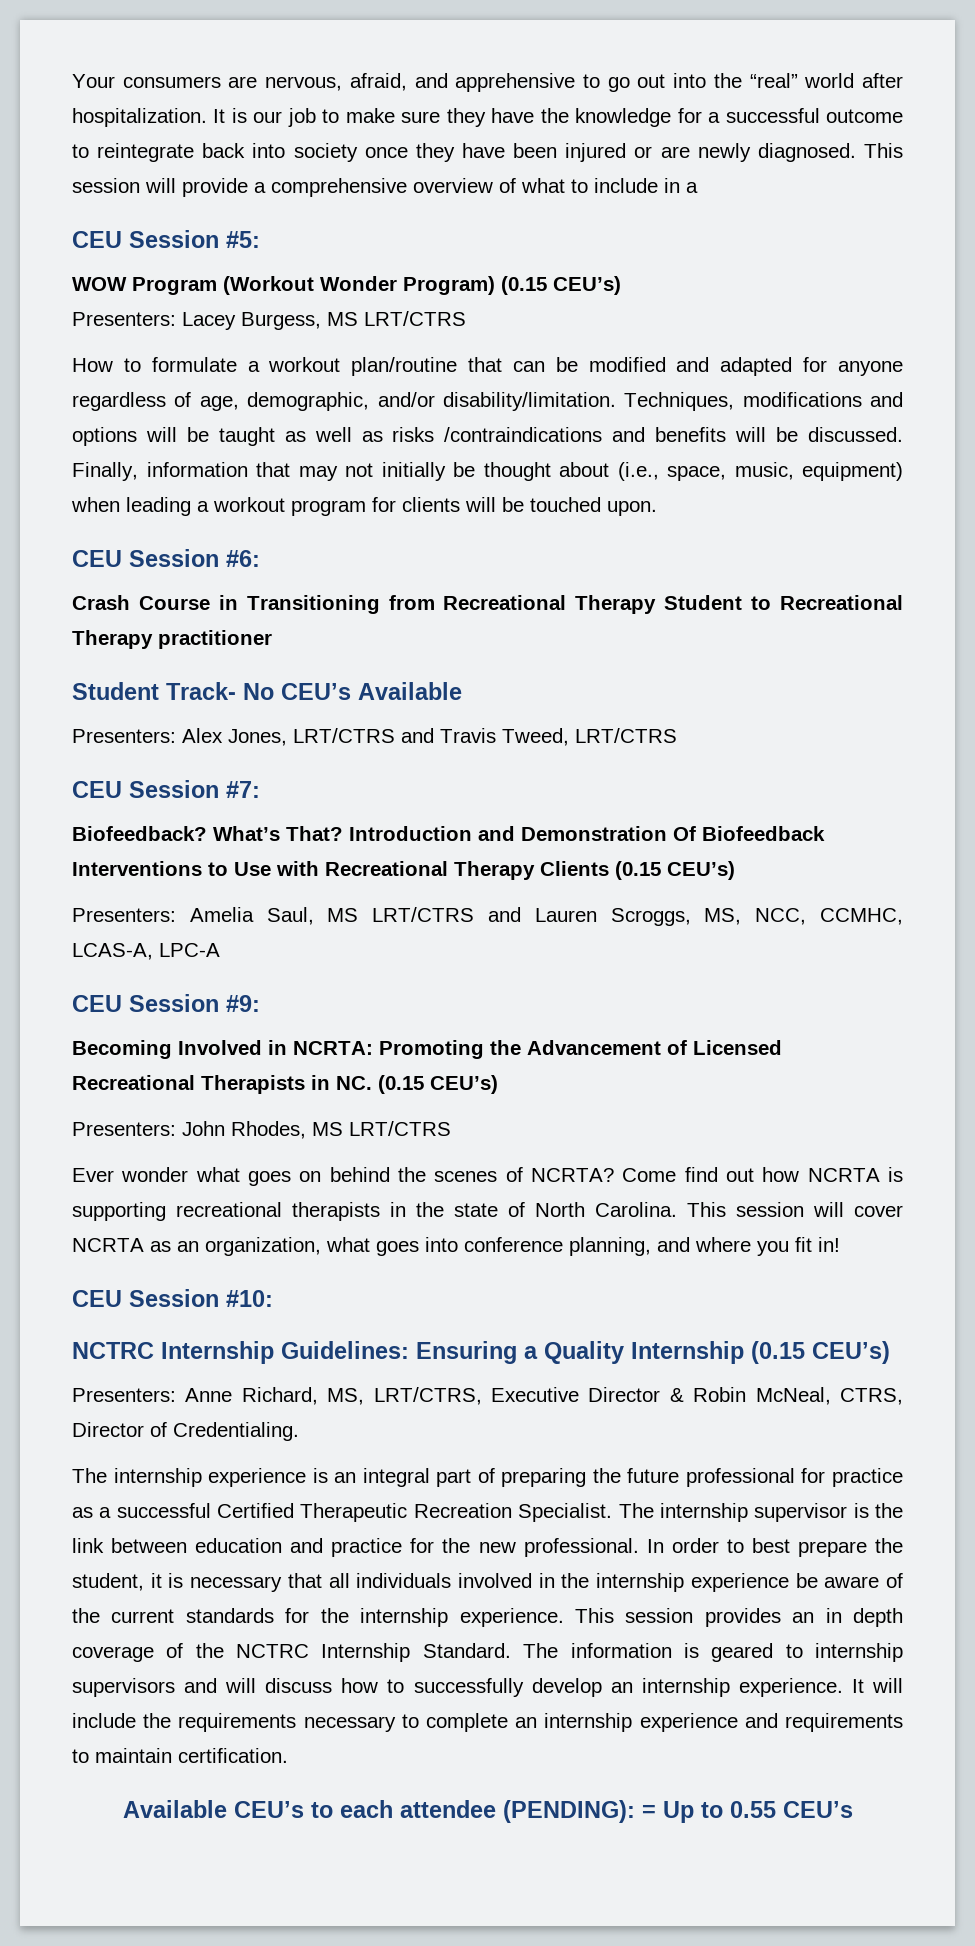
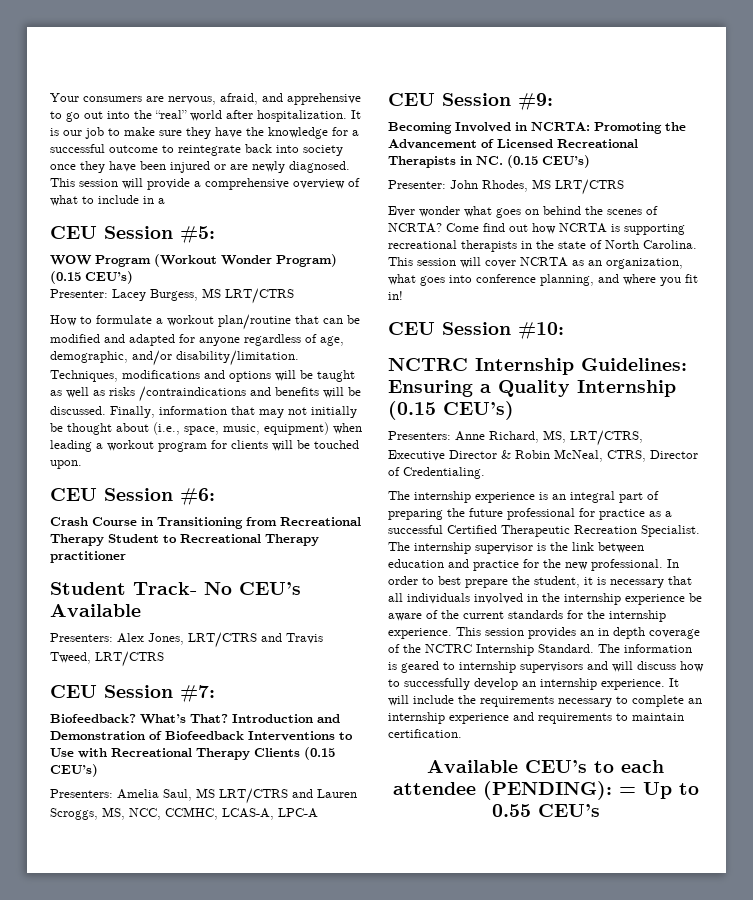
[72,312,176,326] Presenters: -> [50,289,108,298] Presenter:
[673,826,696,841] Of -> [149,731,162,740] of
[72,1122,176,1136] Presenters: -> [388,180,446,189] Presenter:

